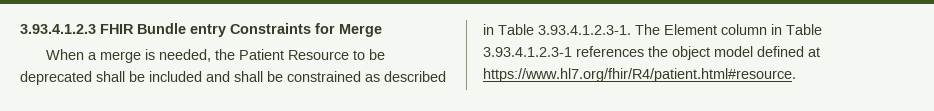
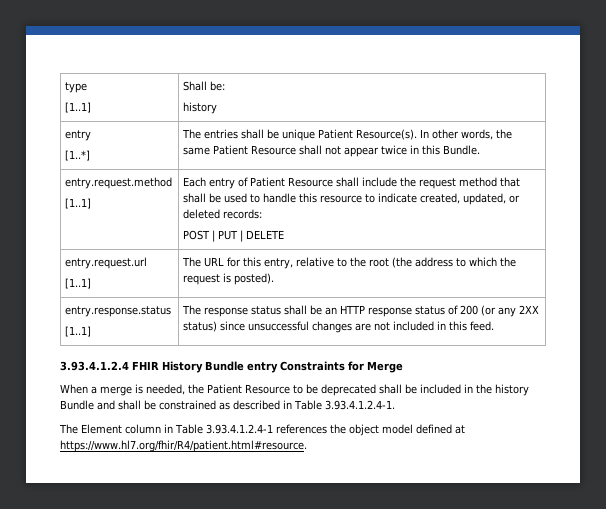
[20,24,134,34] 3.93.4.1.2.3 FHIR -> [65,82,88,93] [65,102,92,113] [183,81,226,91] [183,102,218,114] [65,130,92,141] [65,150,91,161] [182,129,513,141] [183,145,481,157] [65,177,173,189] [65,198,92,209] [183,177,521,189] [183,193,521,205] [183,209,263,219] [183,230,285,242] [65,257,148,269] [65,278,92,289] [182,257,517,269] [183,273,275,285] [65,306,172,317] [65,326,92,337] [182,305,540,317] [183,321,495,333] [60,361,203,373] type // [1..1] | Shall be: // history // entry // [1..*] | The entries shall be unique Patient Resource(s). In other words, the same Patient Resource shall not appear twice in this Bundle. // entry.request.method // [1..1] | Each entry of Patient Resource shall include the request method that shall be used to handle this resource to indicate created, updated, or deleted records: // POST | PUT | DELETE // entry.request.url // [1..1] | The URL for this entry, relative to the root (the address to which the request is posted). // entry.response.status // [1..1] | The response status shall be an HTTP response status of 200 (or any 2XX status) since unsuccessful changes are not included in this feed. // 3.93.4.1.2.4 FHIR History
(202, 76) none -> [464,384,529,396] [60,400,94,410] in the history Bundle
[538,25,631,35] 3.93.4.1.2.3-1. -> [324,400,395,410] 3.93.4.1.2.4-1. //
[483,47,572,57] 3.93.4.1.2.3-1 -> [205,424,273,434] 3.93.4.1.2.4-1

